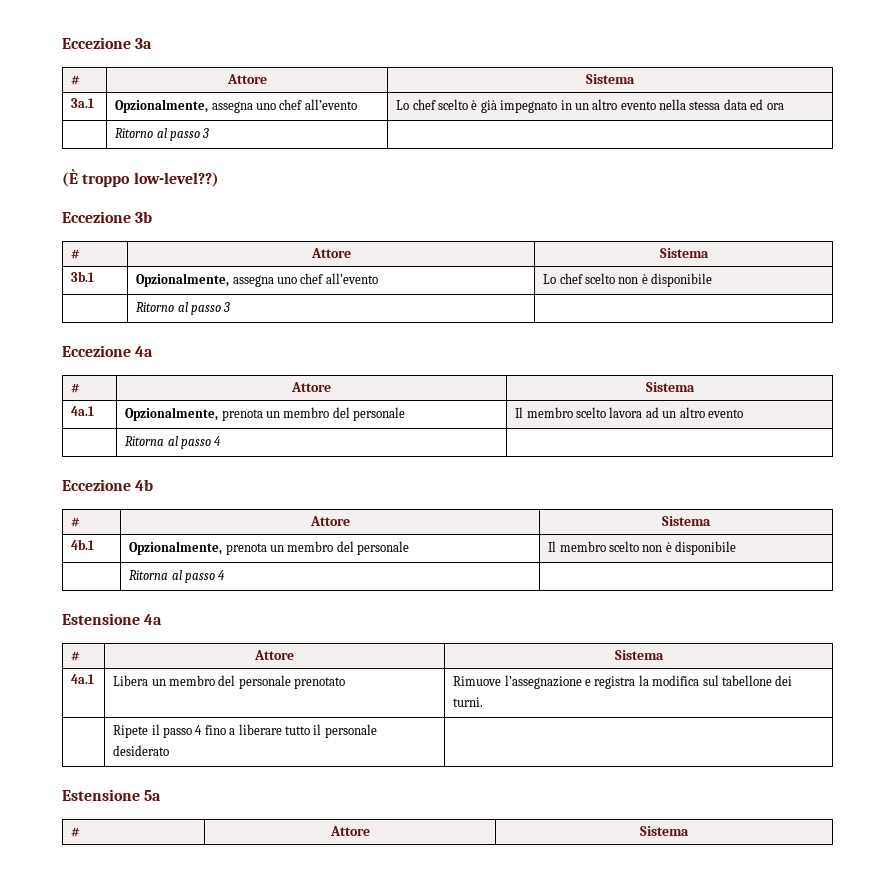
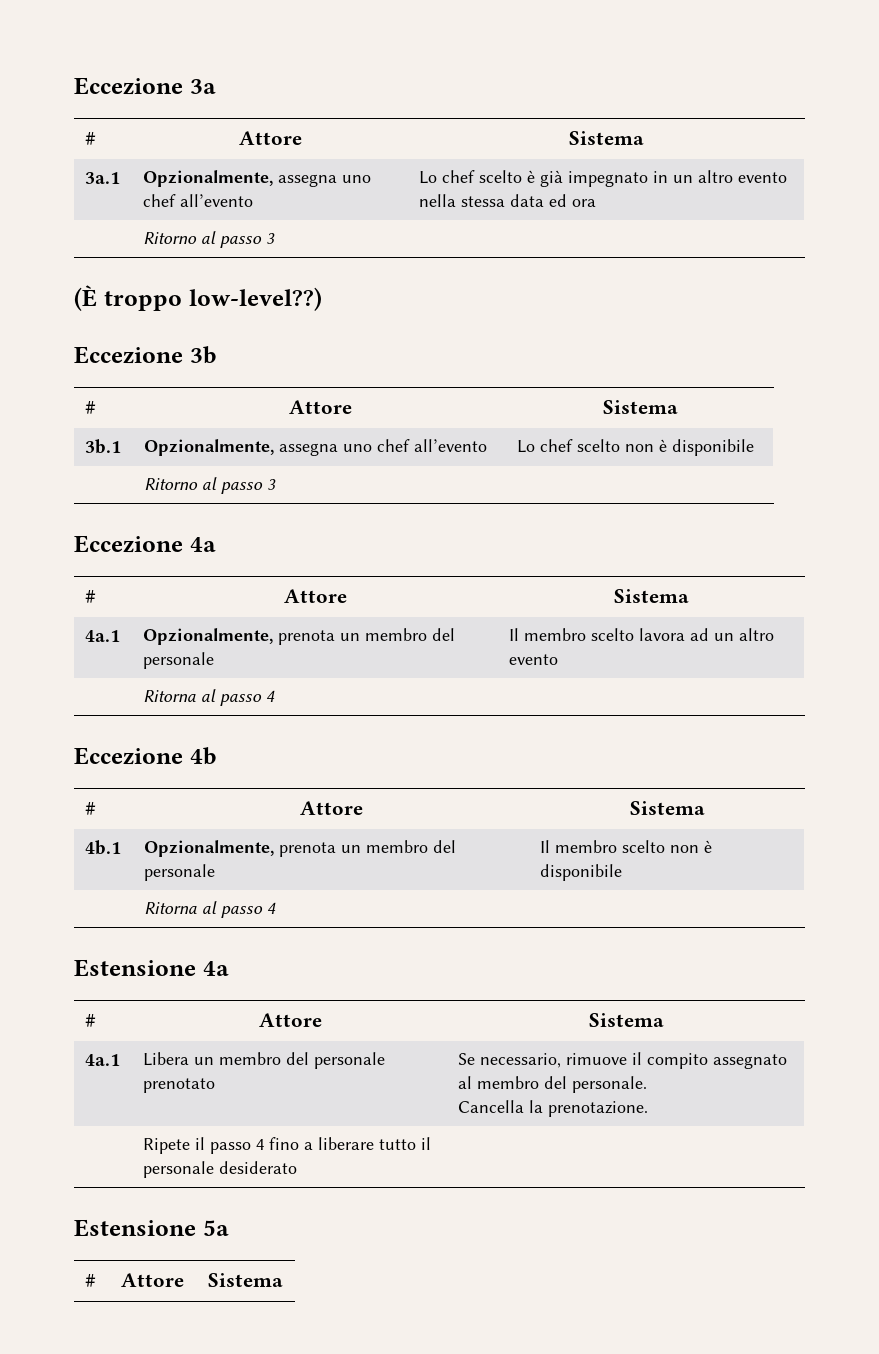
[453,675,793,689] [453,697,484,707] Rimuove l’assegnazione e registra la modifica sul tabellone dei turni. -> [458,1052,788,1069] [458,1076,648,1093] [458,1100,649,1117] Se necessario, rimuove il compito assegnato al membro del personale. // Cancella la prenotazione.

